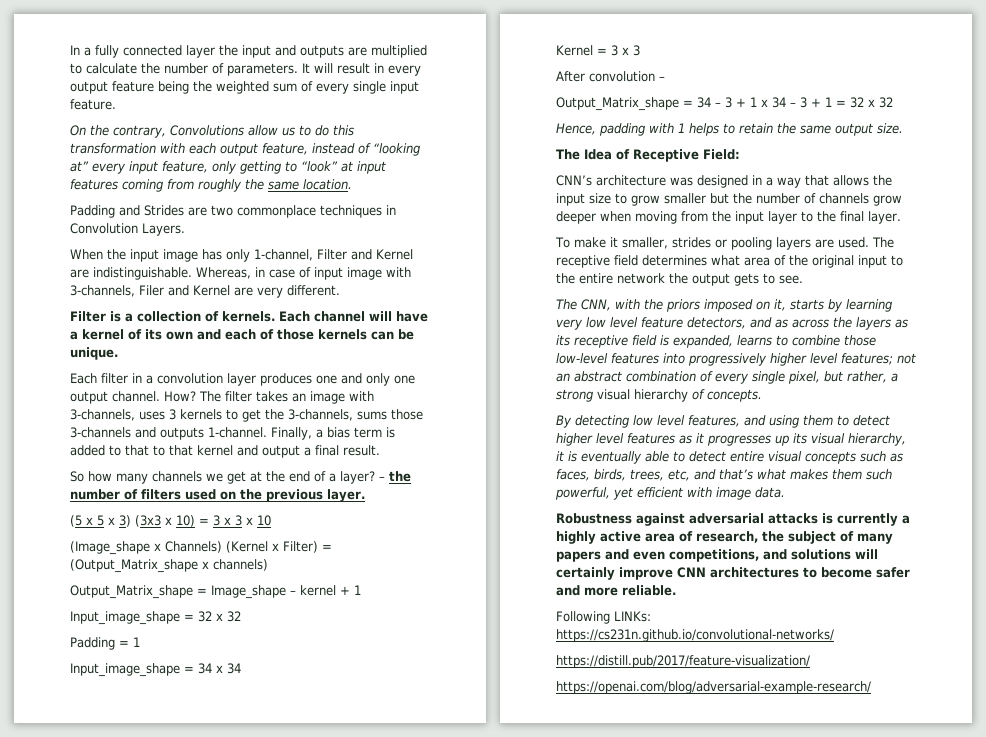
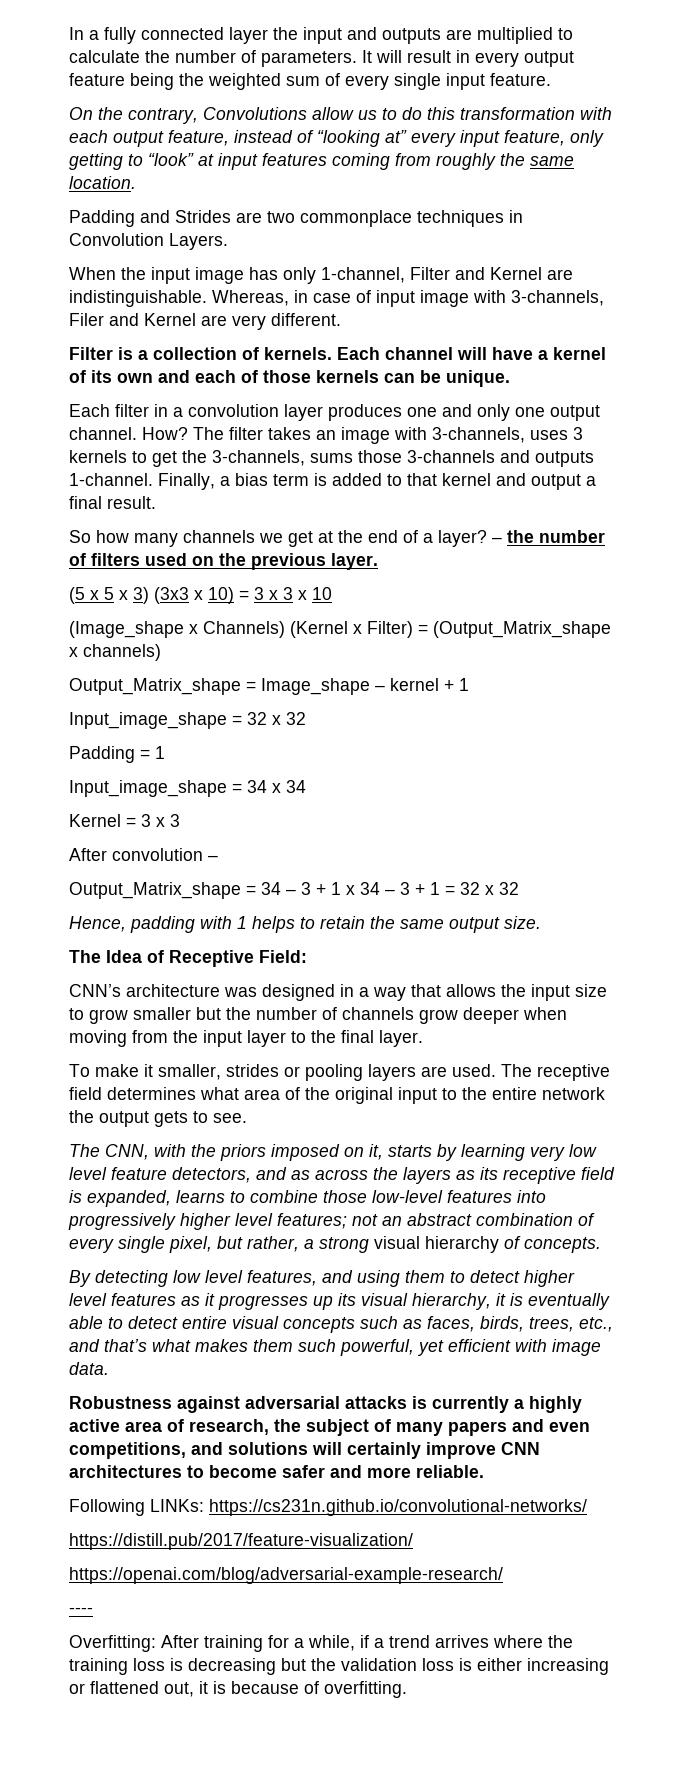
[153,445,193,456] to that -> (437, 479) none
[668,469,690,481] etc, -> [579,1317,613,1332] etc.,
(871, 687) none -> [69,1607,93,1614] [69,1635,573,1652] [69,1658,609,1675] [69,1681,407,1698] // ---- // Overfitting: After training for a while, if a trend arrives where the training loss is decreasing but the validation loss is either increasing or flattened out, it is because of overfitting.

